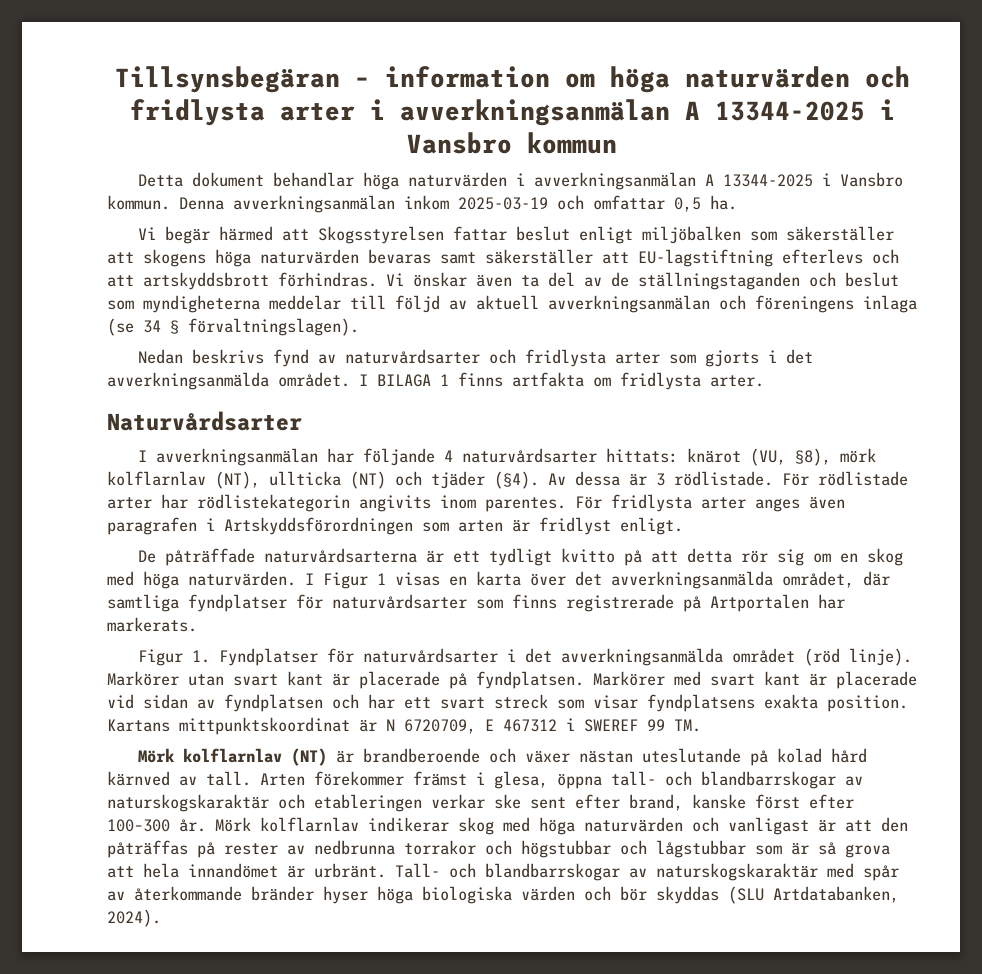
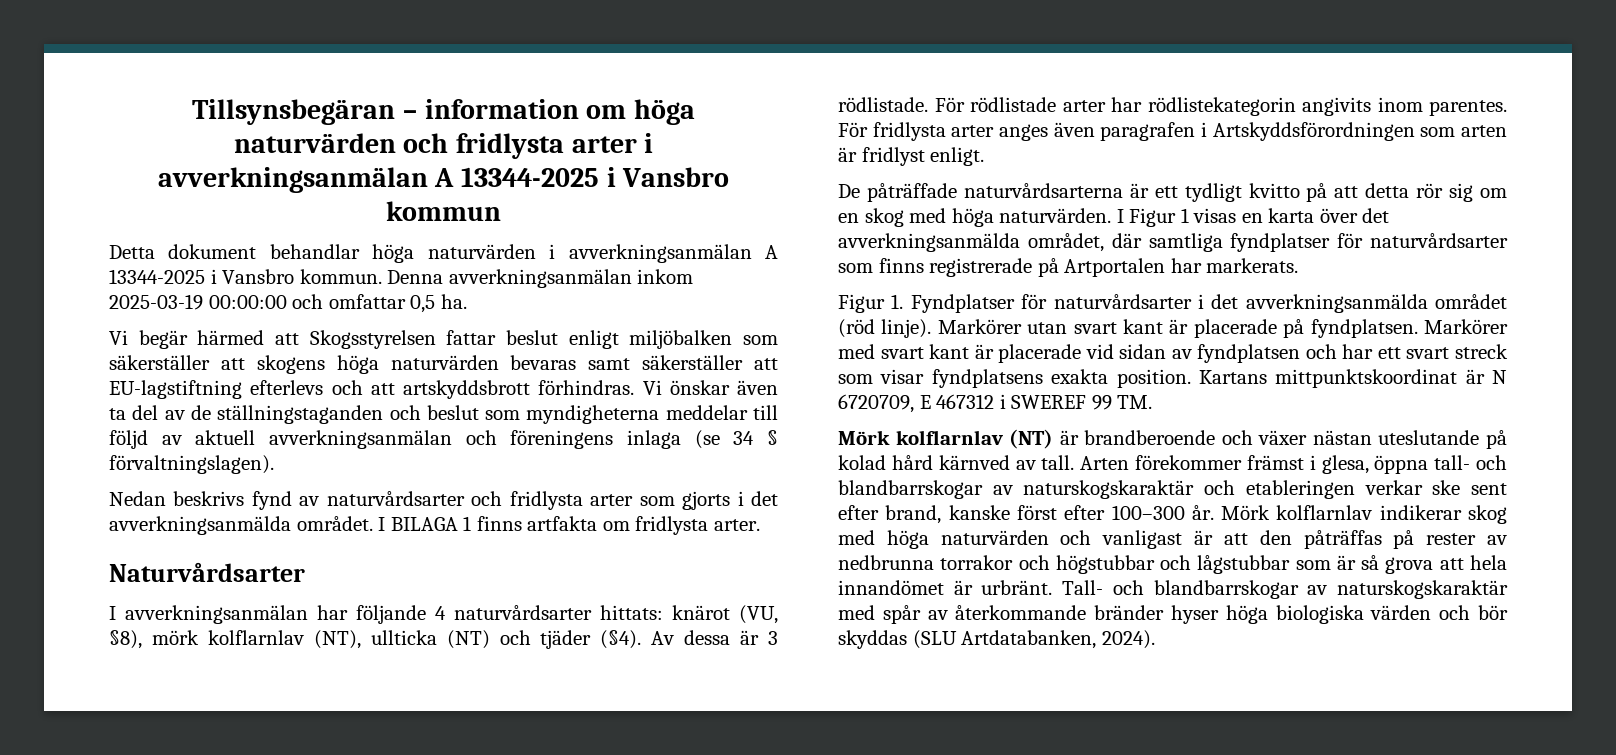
(548, 203) none -> [208,295,287,309] 00:00:00

